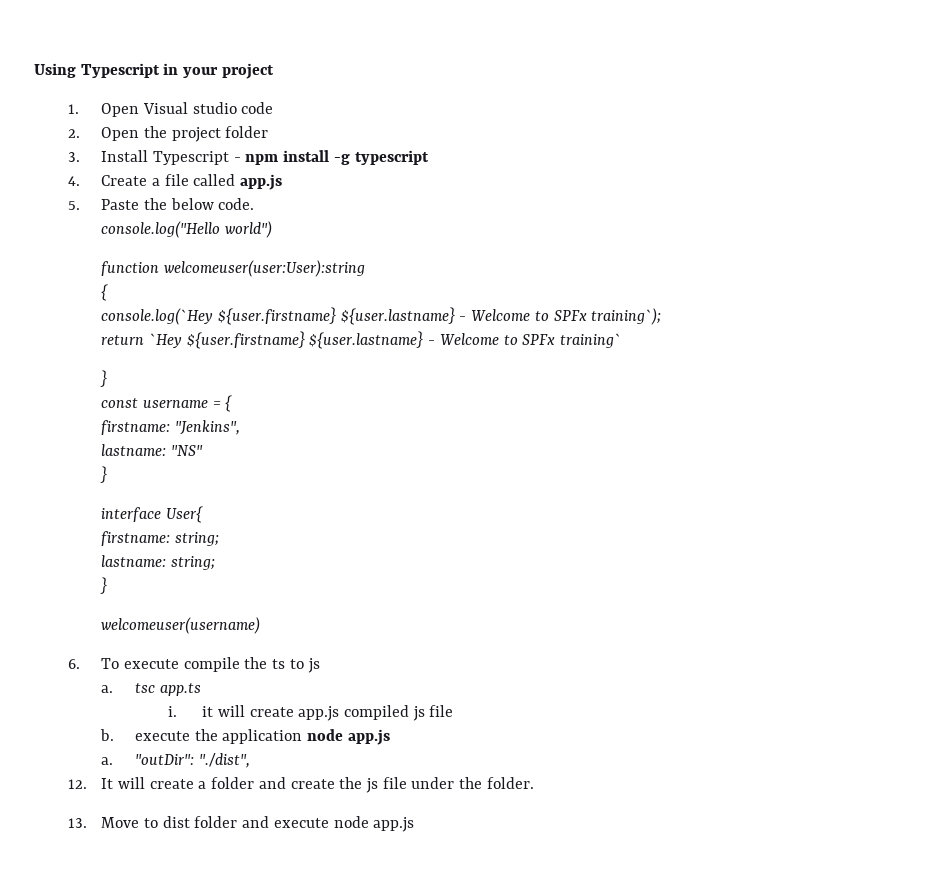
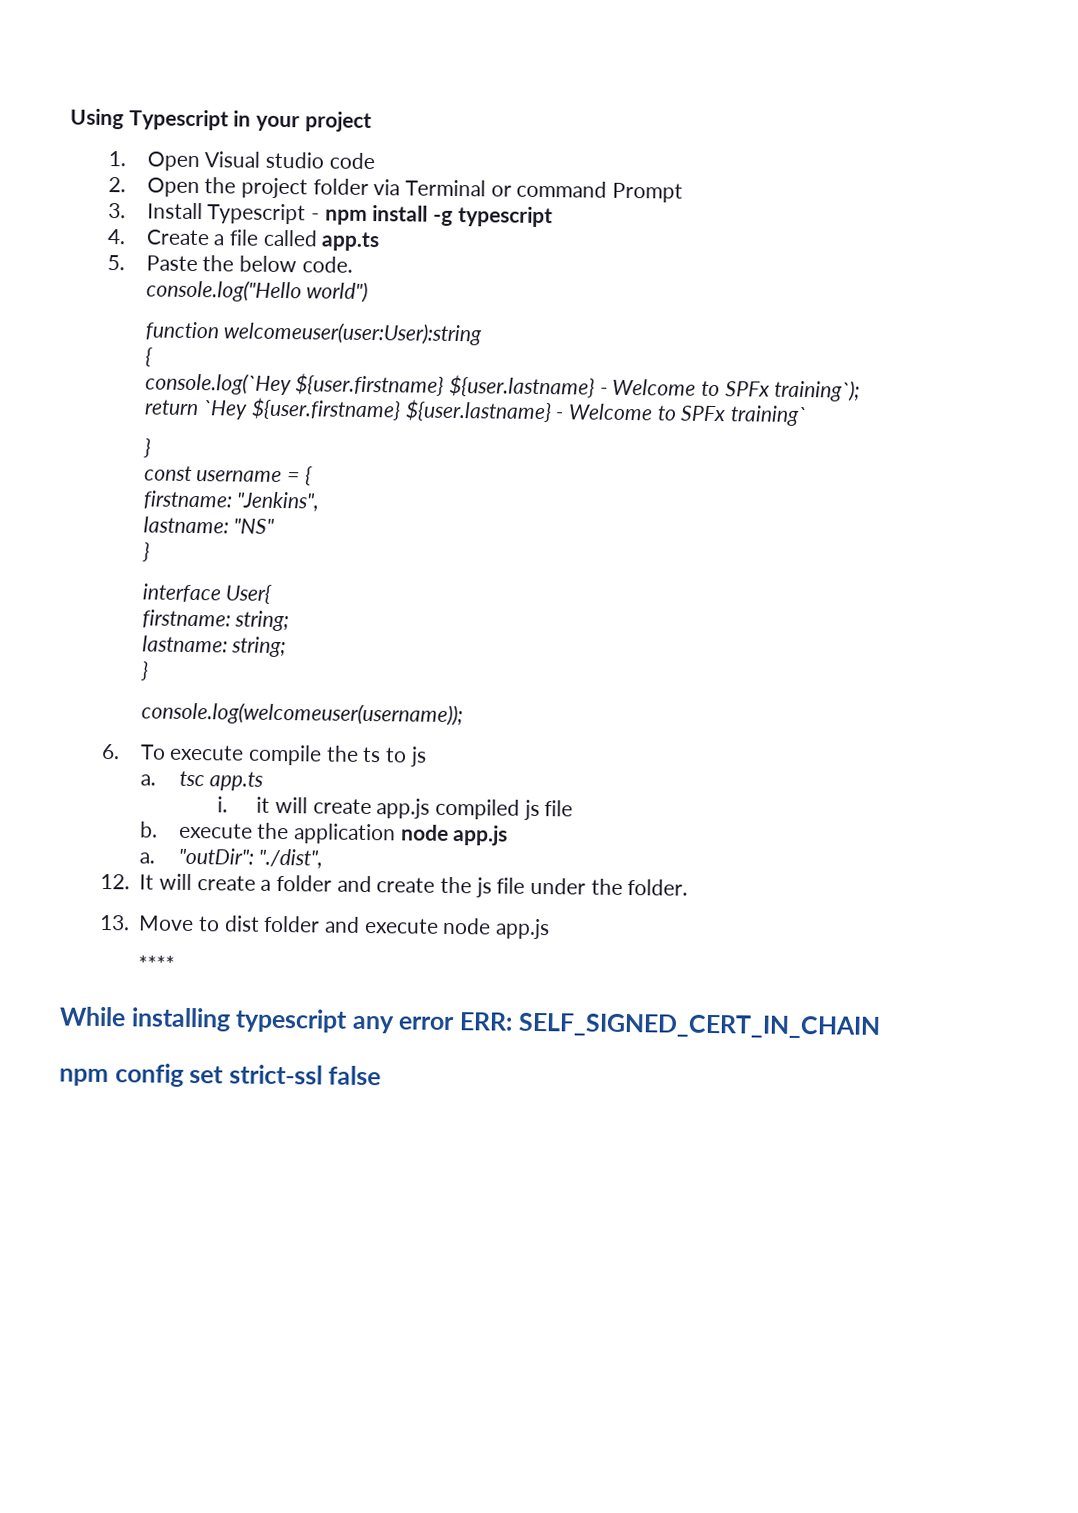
(269, 132) none -> [373,179,684,203] via Terminal or command Prompt
[240,174,283,190] app.js -> [321,231,381,252] app.ts
[101,617,261,634] welcomeuser(username) -> [140,701,463,727] console.log(welcomeuser(username));
(415, 824) none -> [137,955,175,972] [59,1006,881,1039] [59,1063,382,1087] // **** // While installing typescript any error ERR: SELF_SIGNED_CERT_IN_CHAIN // npm config set strict-ssl false

